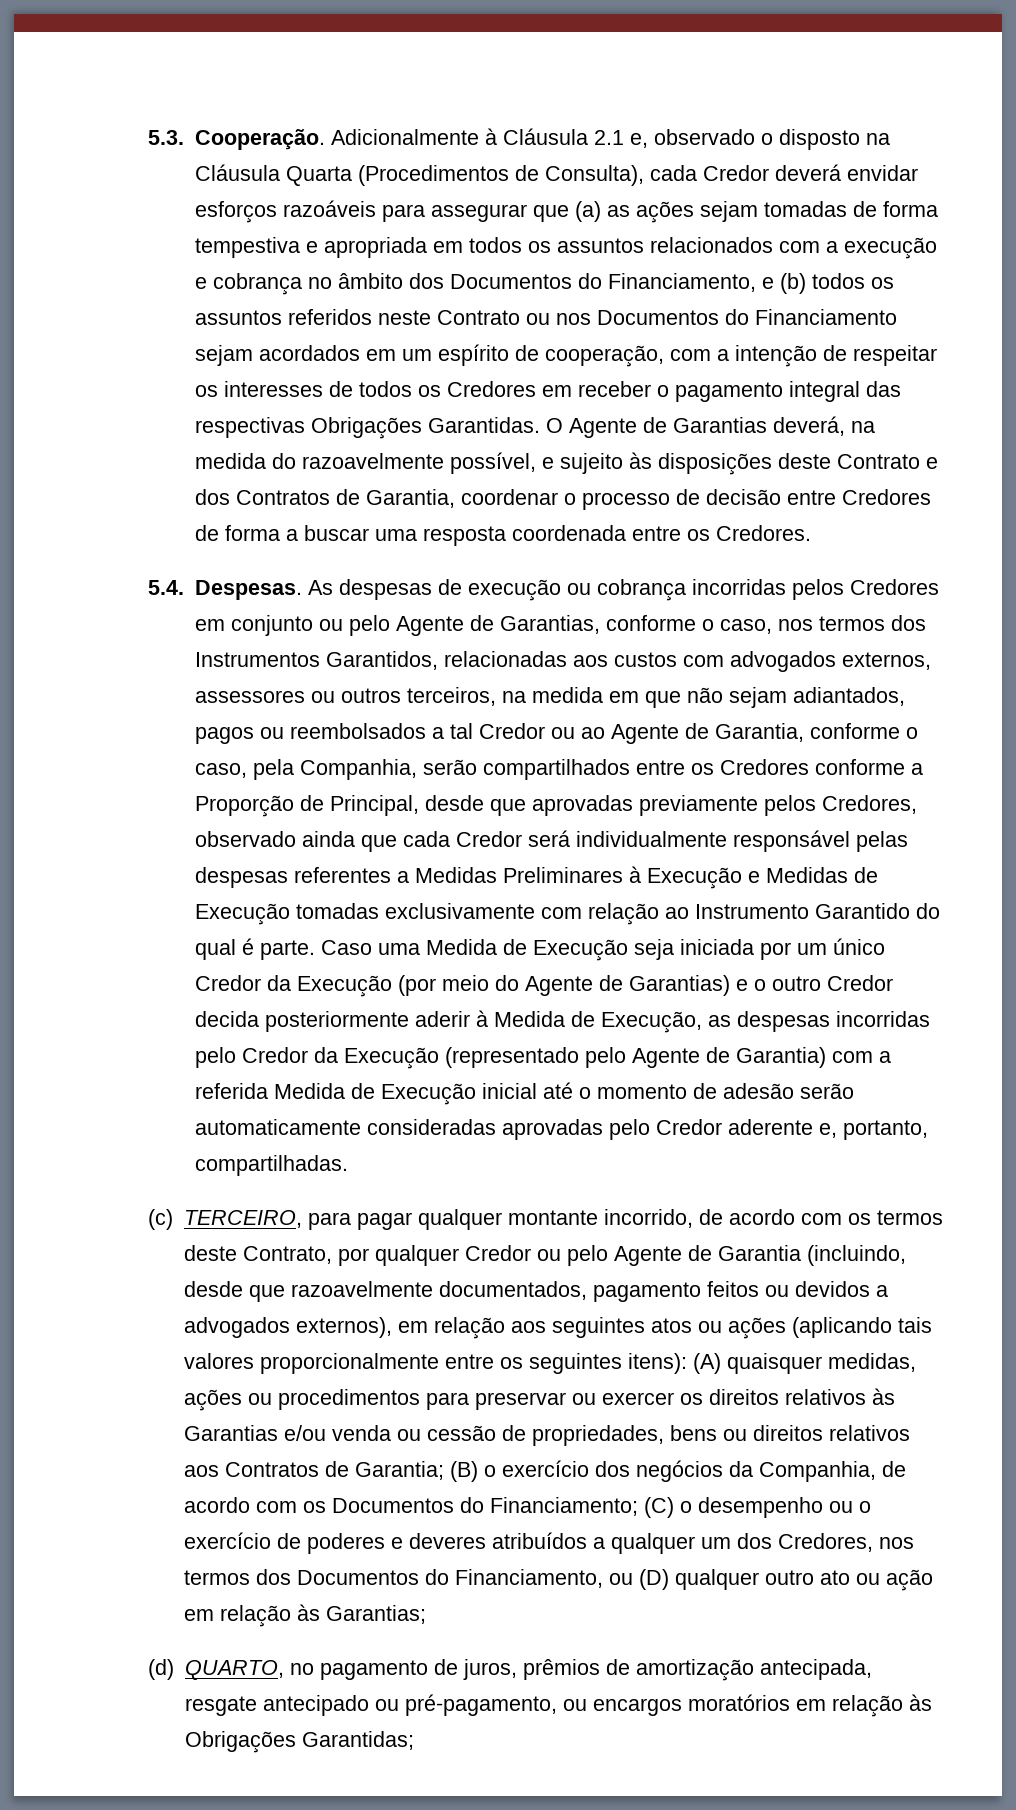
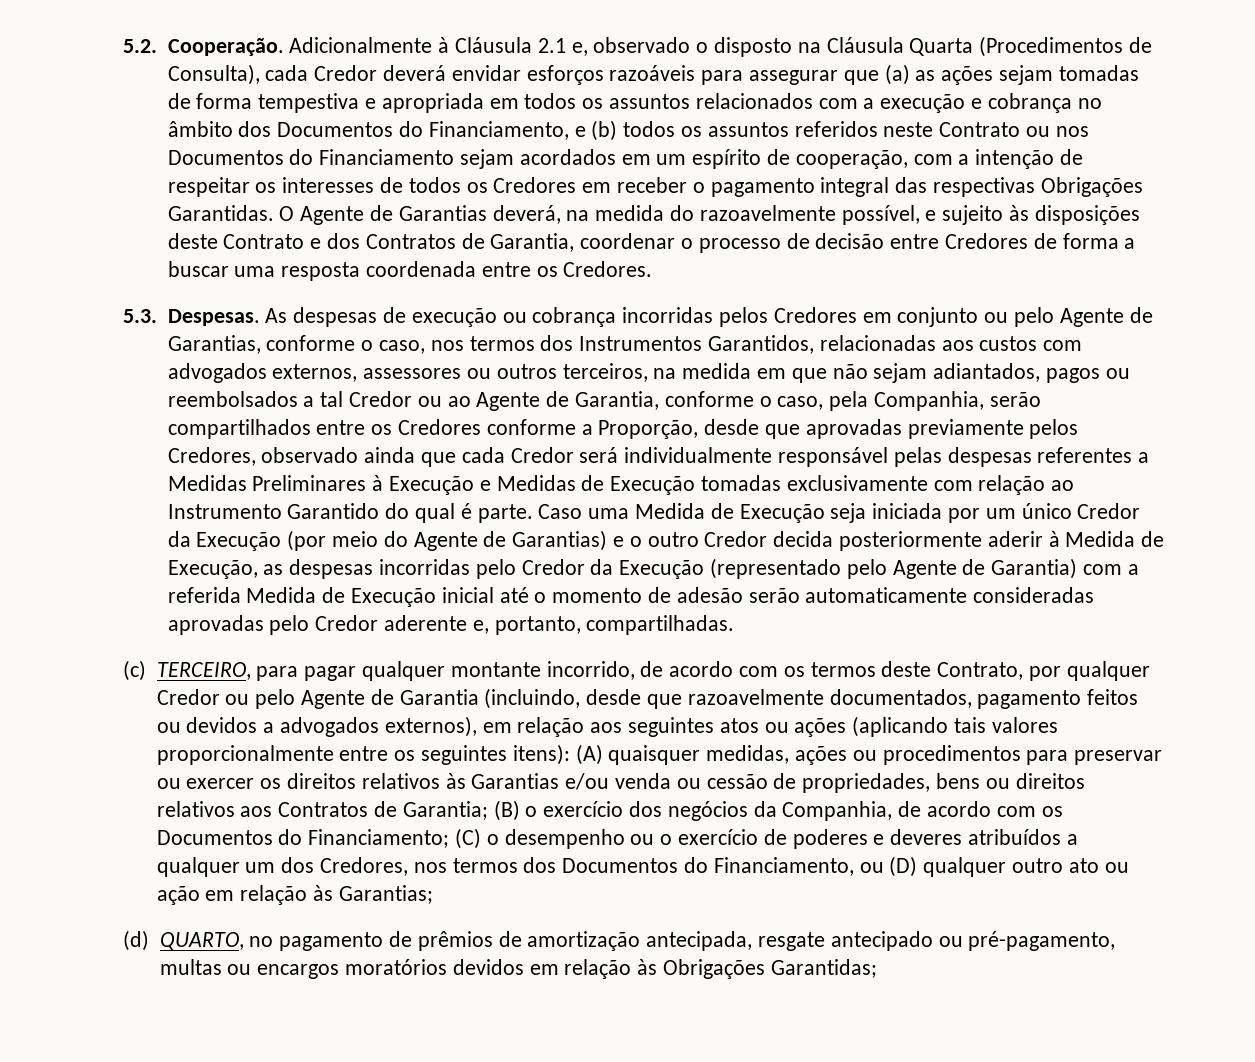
[148,130,185,145] 5.3. -> [122,39,157,53] 5.2.
[148,580,185,595] 5.4. -> [122,309,157,323] 5.3.
[194,795,419,817] Proporção de Principal, -> [598,420,699,439] Proporção,
[462,1659,517,1680] juros, -> (412, 939) none
(557, 1705) none -> [159,959,222,975] multas
(790, 1702) none -> [452,959,524,975] devidos

